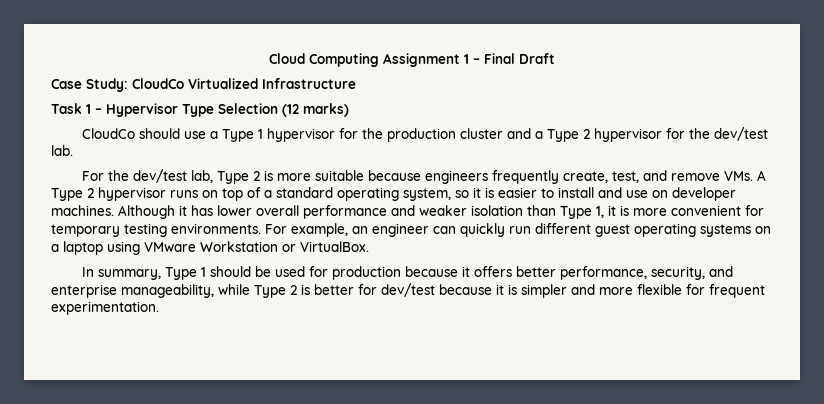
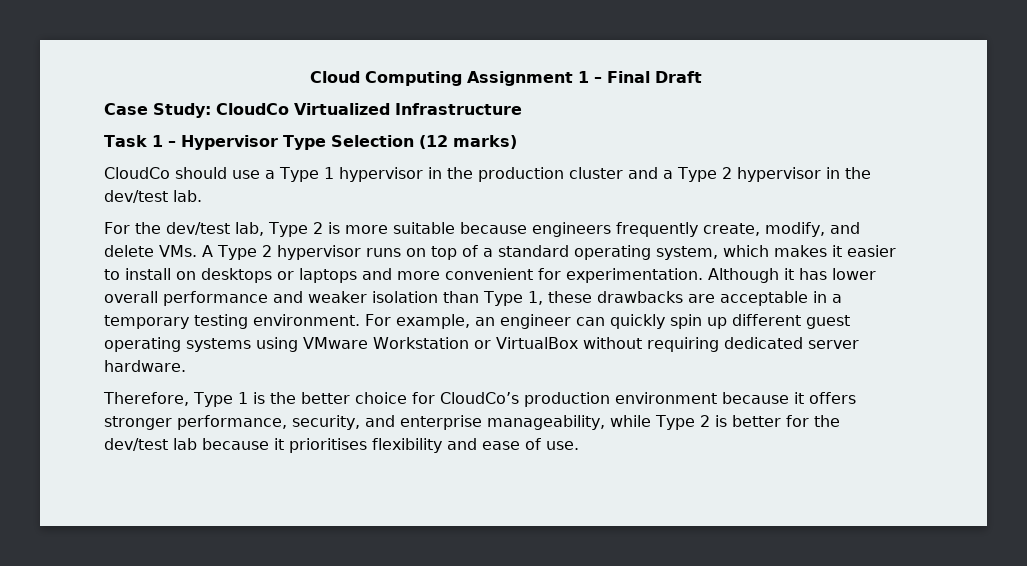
[339,128,359,139] for -> [427,167,442,179] in
[666,128,686,139] for -> [825,167,840,179] in
[612,170,721,183] test, and remove -> [764,222,860,237] [104,245,154,257] modify, and delete
[455,187,736,201] [51,205,114,216] so it is easier to install and use on developer machines. -> [722,245,896,257] [104,268,703,283] which makes it easier to install on desktops or laptops and more convenient for experimentation.
[608,205,764,216] it is more convenient for -> [547,291,842,306] these drawbacks are acceptable in a
[171,223,261,234] environments. -> [253,314,360,326] environment.
[509,226,531,234] run -> [670,314,727,329] spin up
[755,226,771,234] [51,241,103,255] on a laptop -> (251, 345) none
[300,241,369,252] [82,266,402,280] VirtualBox. // In summary, Type 1 should be used for production -> [495,337,859,352] [104,360,186,372] [103,392,717,407] VirtualBox without requiring dedicated server hardware. // Therefore, Type 1 is the better choice for CloudCo’s production environment
[516,266,557,277] better -> [104,416,172,430] stronger
[381,283,765,298] [51,301,159,315] dev/test because it is simpler and more flexible for frequent experimentation. -> [813,415,840,427] [104,438,579,453] the dev/test lab because it prioritises flexibility and ease of use.

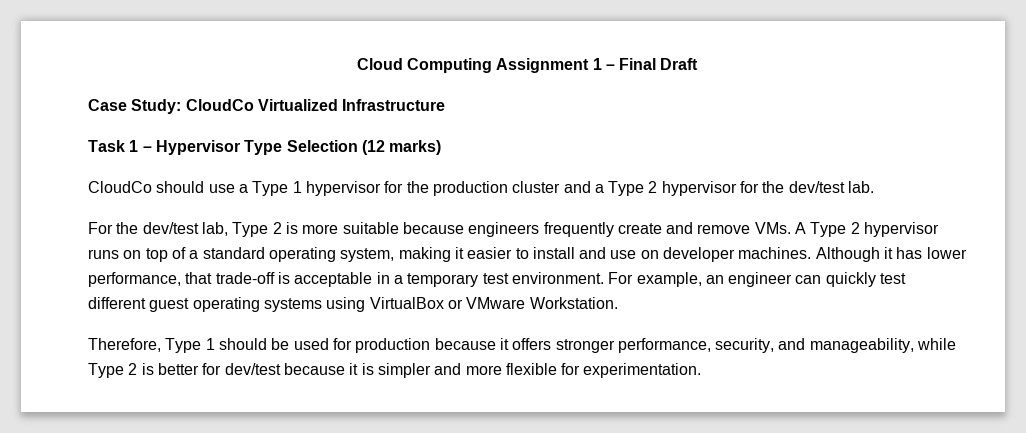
[427,167,442,179] in -> [384,181,404,193] for
[825,167,840,179] in -> [740,181,760,193] for
[702,222,860,237] [104,245,154,257] create, modify, and delete -> [617,222,751,234] create and remove
[722,245,827,257] which makes -> [398,247,451,262] making
[176,268,876,283] [104,291,715,306] on desktops or laptops and more convenient for experimentation. Although it has lower overall performance and weaker isolation than Type 1, these drawbacks are -> [579,247,967,262] [88,272,290,287] and use on developer machines. Although it has lower performance, that trade-off is
[194,314,248,329] testing -> [482,273,509,284] test
[670,314,727,329] spin up -> [880,273,907,284] test
[303,337,859,352] [104,360,186,372] [103,392,717,407] VMware Workstation or VirtualBox without requiring dedicated server hardware. // Therefore, Type 1 is the better choice for CloudCo’s production environment -> [369,297,618,309] [88,338,431,353] VirtualBox or VMware Workstation. // Therefore, Type 1 should be used for production
[400,415,482,430] enterprise -> (806, 344) none
[813,415,840,427] [104,438,579,453] the dev/test lab because it prioritises flexibility and ease of use. -> [224,363,702,378] dev/test because it is simpler and more flexible for experimentation.

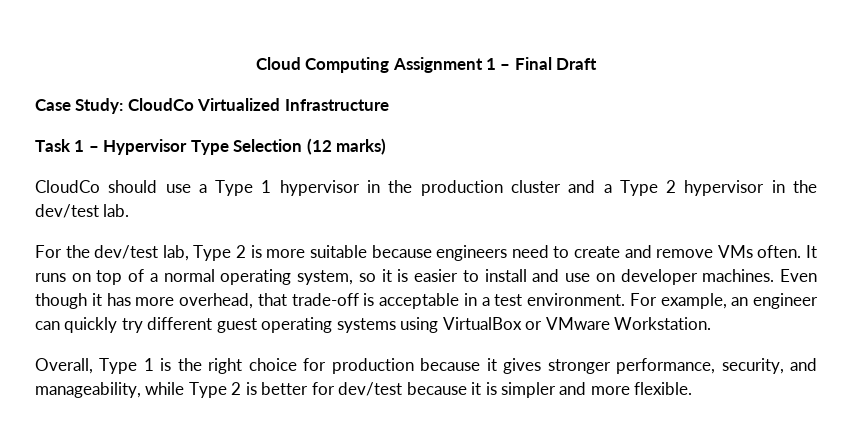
[384,181,404,193] for -> [367,180,381,193] in
[740,181,760,193] for -> [771,180,785,193] in
[543,222,614,237] frequently -> [511,245,570,258] need to
[754,222,940,237] VMs. A Type 2 hypervisor -> [717,245,817,258] VMs often. It
[202,247,265,259] standard -> [163,269,215,282] normal
[398,247,464,262] making it -> [358,269,409,282] so it is
[815,247,967,262] [88,272,181,287] Although it has lower performance, -> [780,269,817,282] [35,293,253,309] Even though it has more overhead,
[407,273,479,287] temporary -> (490, 301) none
[880,273,907,284] test -> [121,318,143,333] try
[88,338,329,353] Therefore, Type 1 should be used -> [35,358,297,374] Overall, Type 1 is the right choice
[512,338,552,350] offers -> [503,358,542,374] gives
[505,363,702,378] flexible for experimentation. -> [634,382,693,395] flexible.

